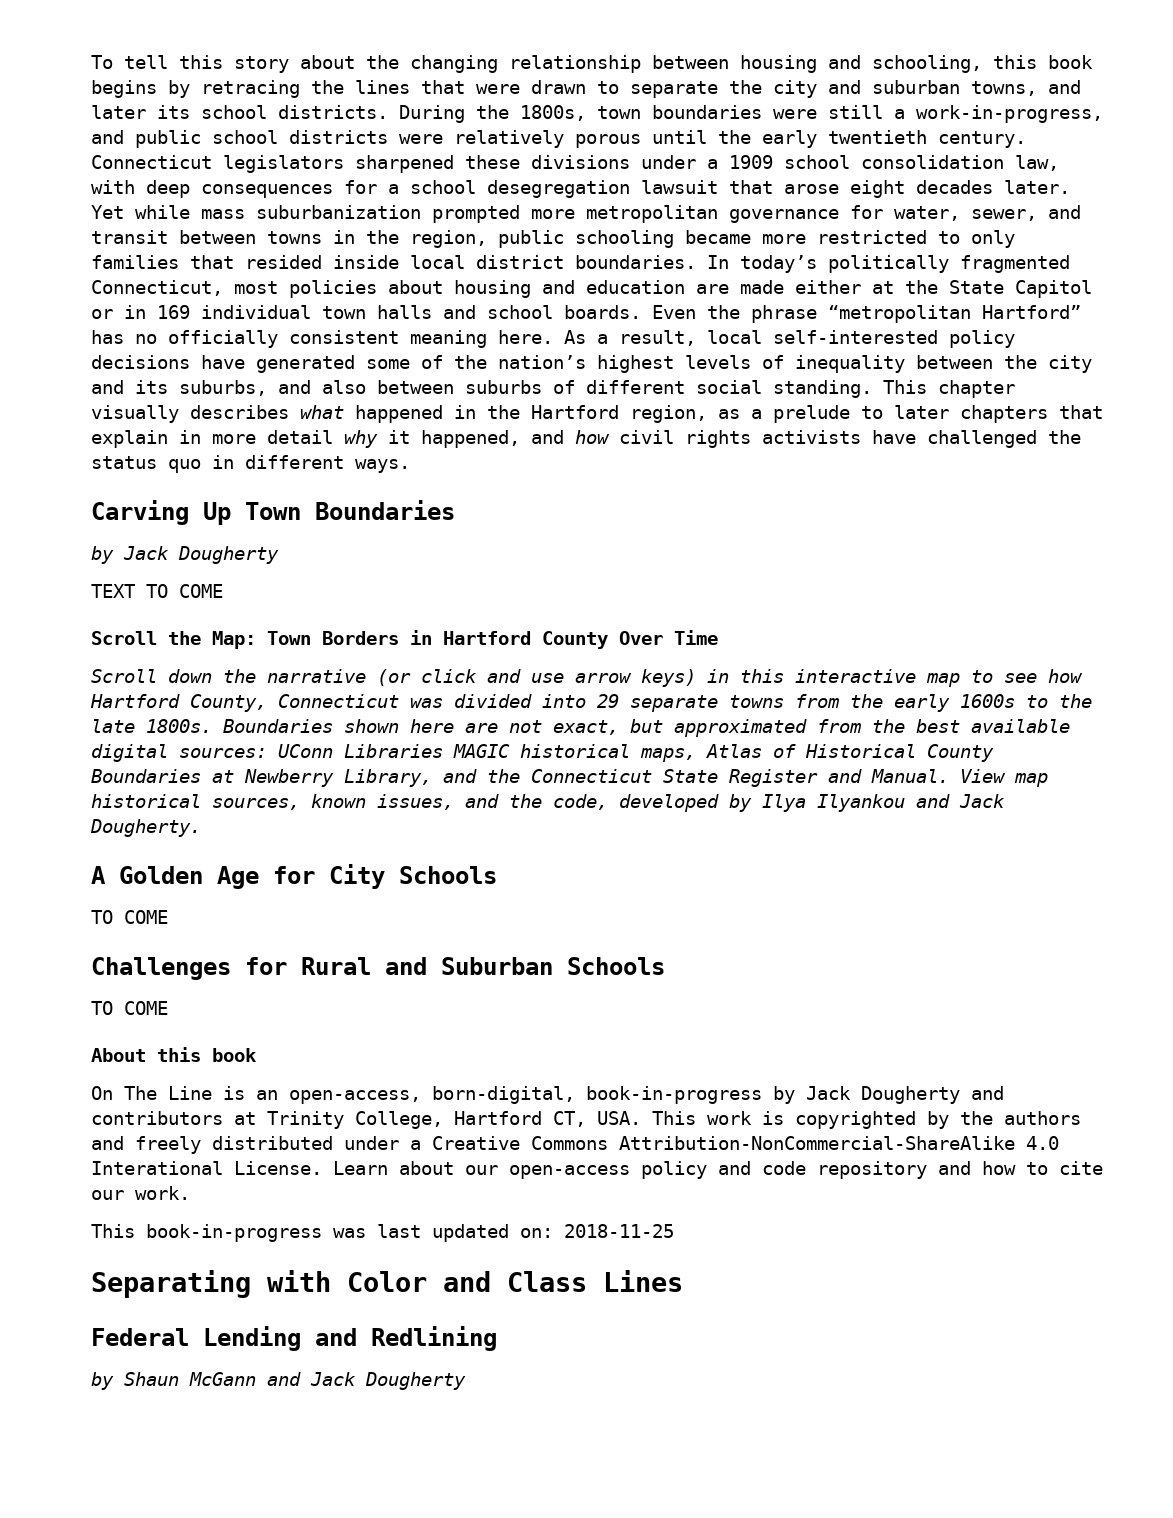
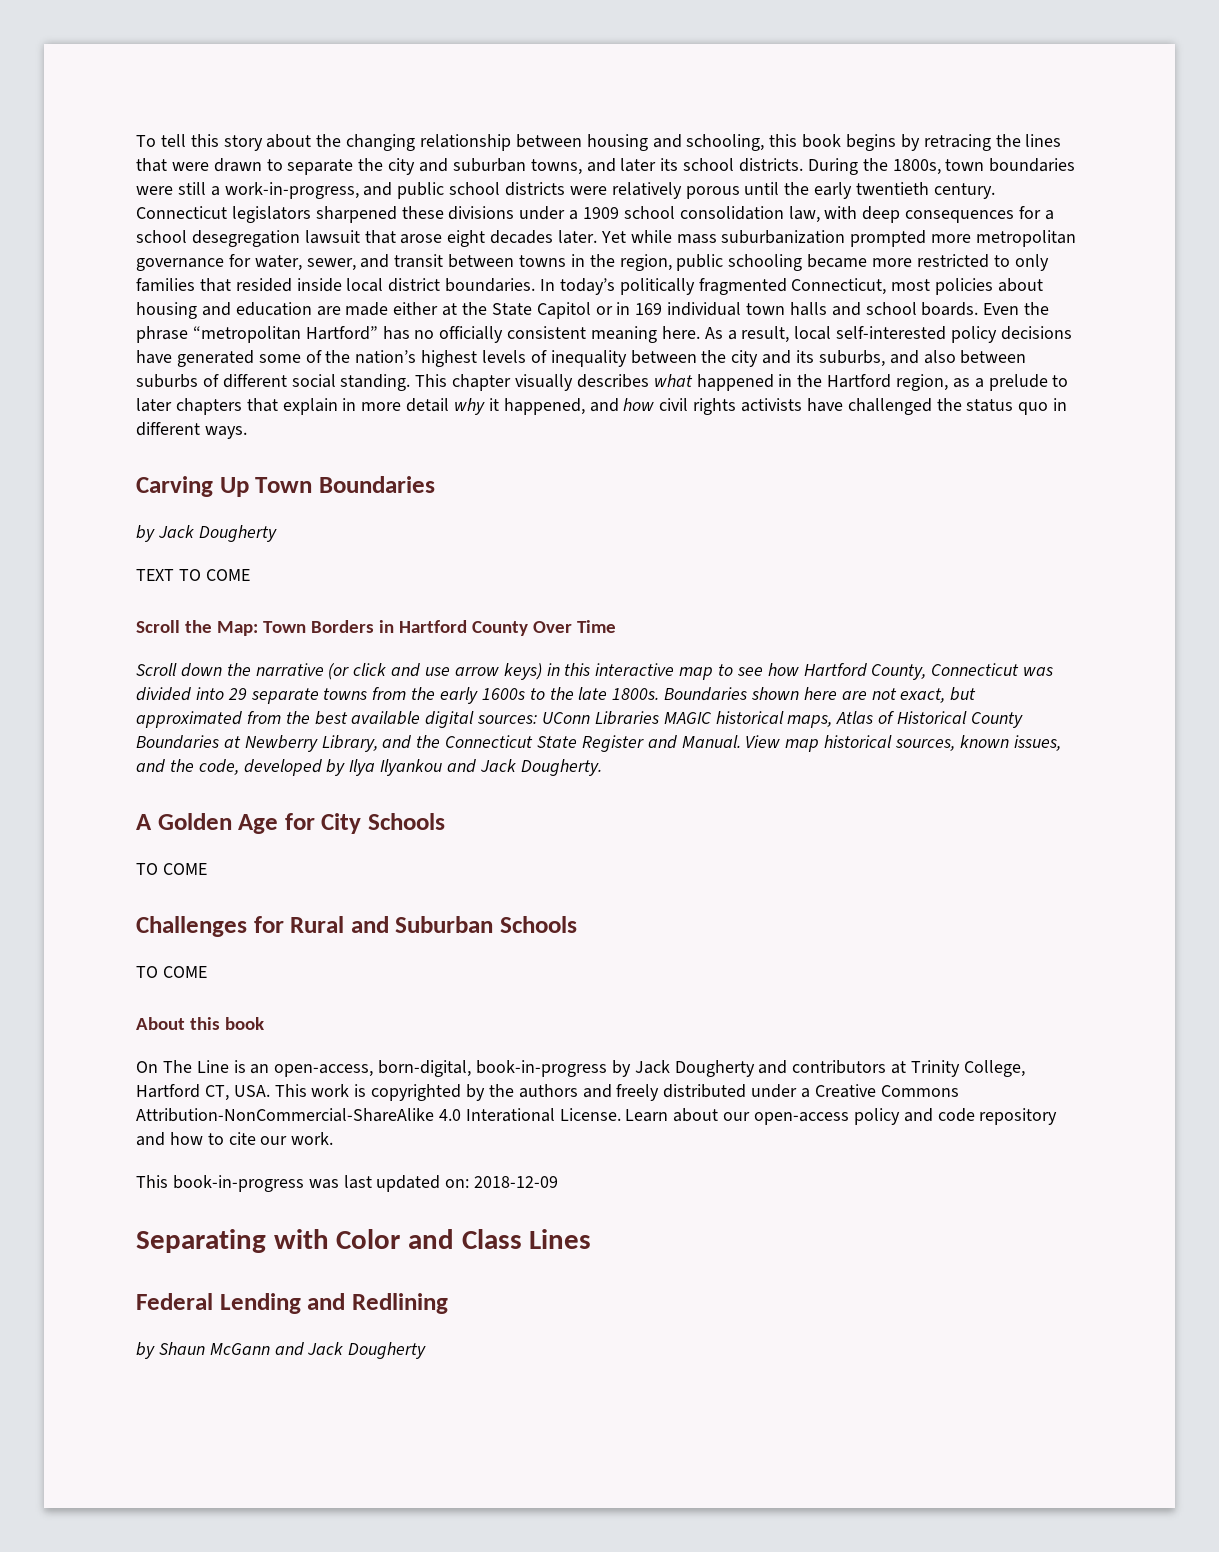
[564,1224,674,1238] 2018-11-25 -> [474,1176,559,1188] 2018-12-09

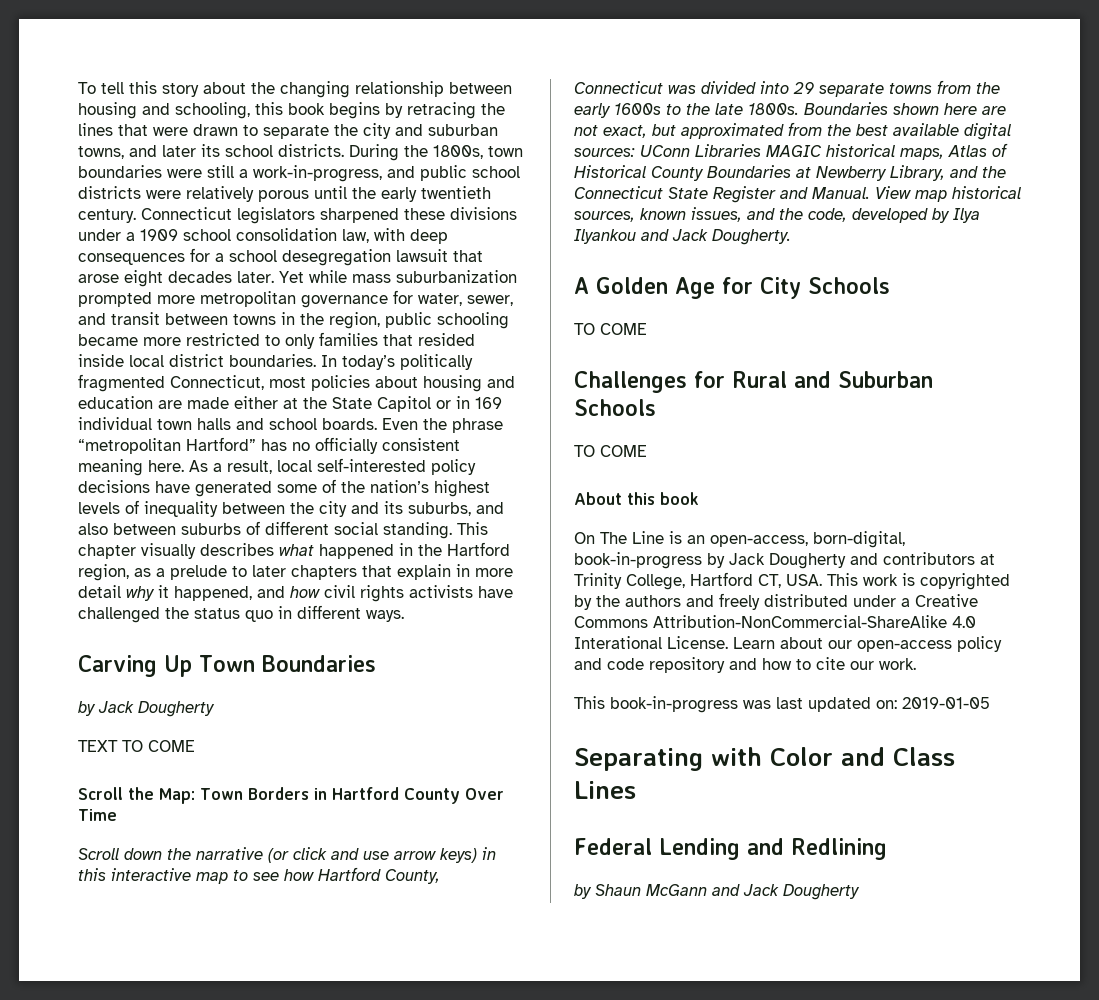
[474,1176,559,1188] 2018-12-09 -> [902,697,990,709] 2019-01-05

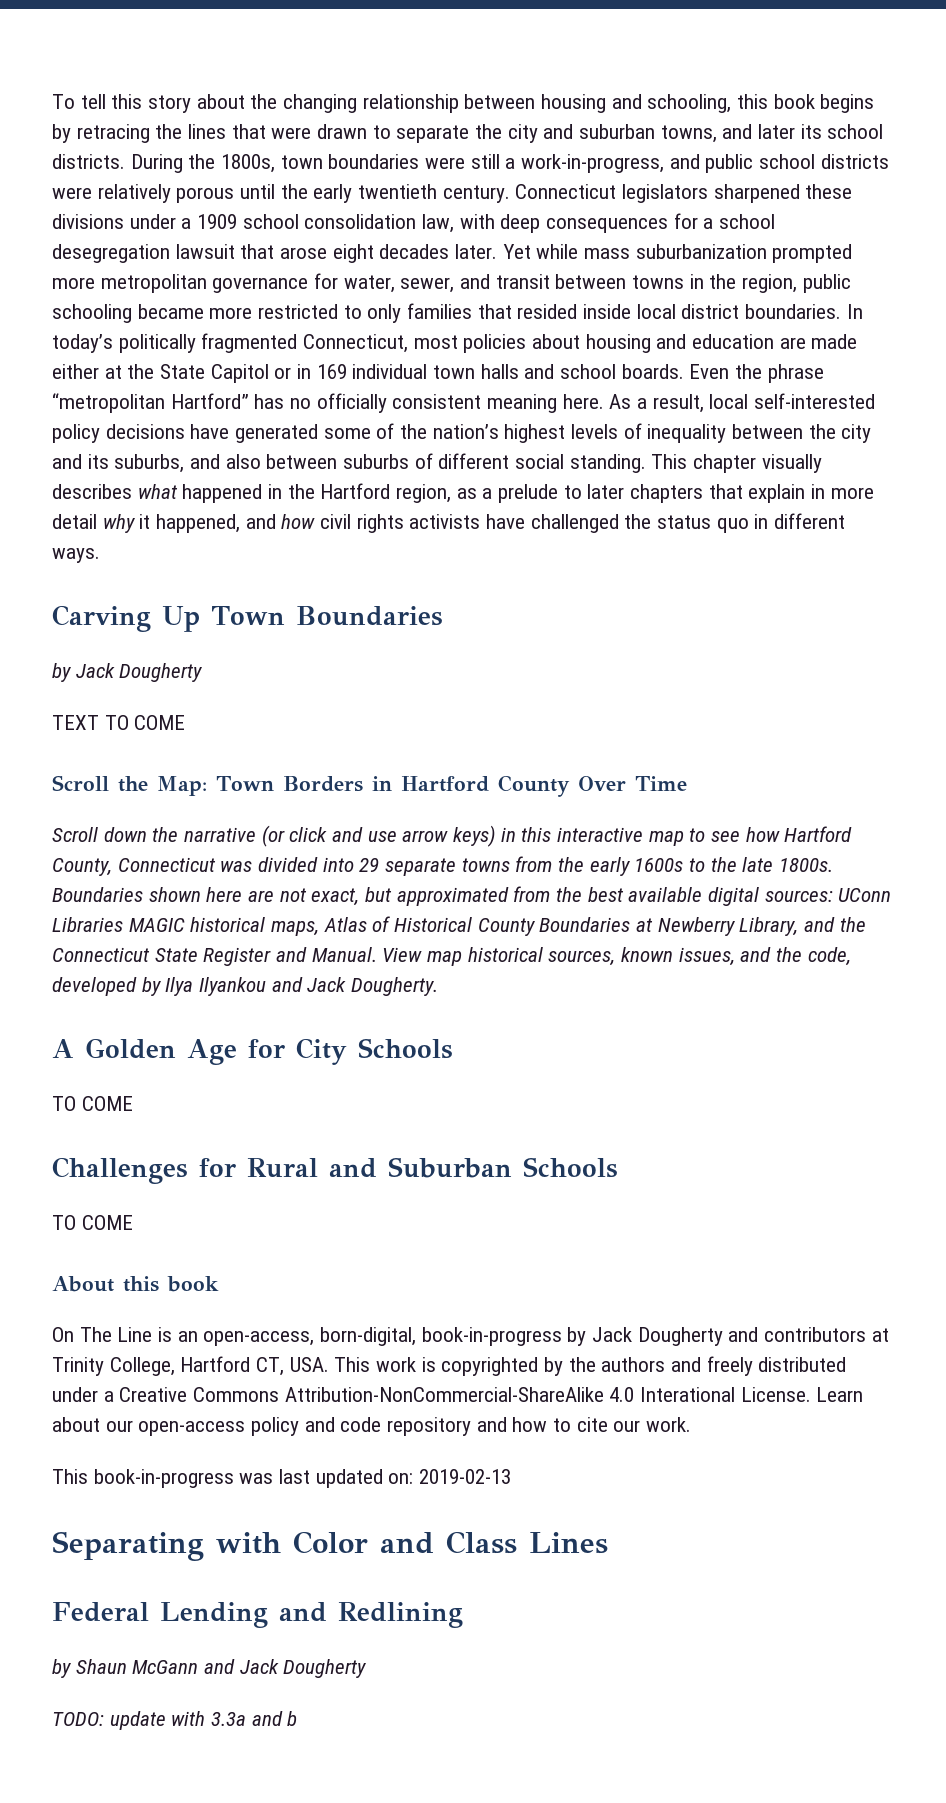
[902,697,990,709] 2019-01-05 -> [419,1469,512,1484] 2019-02-13
(860, 892) none -> [52,1711,298,1730] // TODO: update with 3.3a and b

